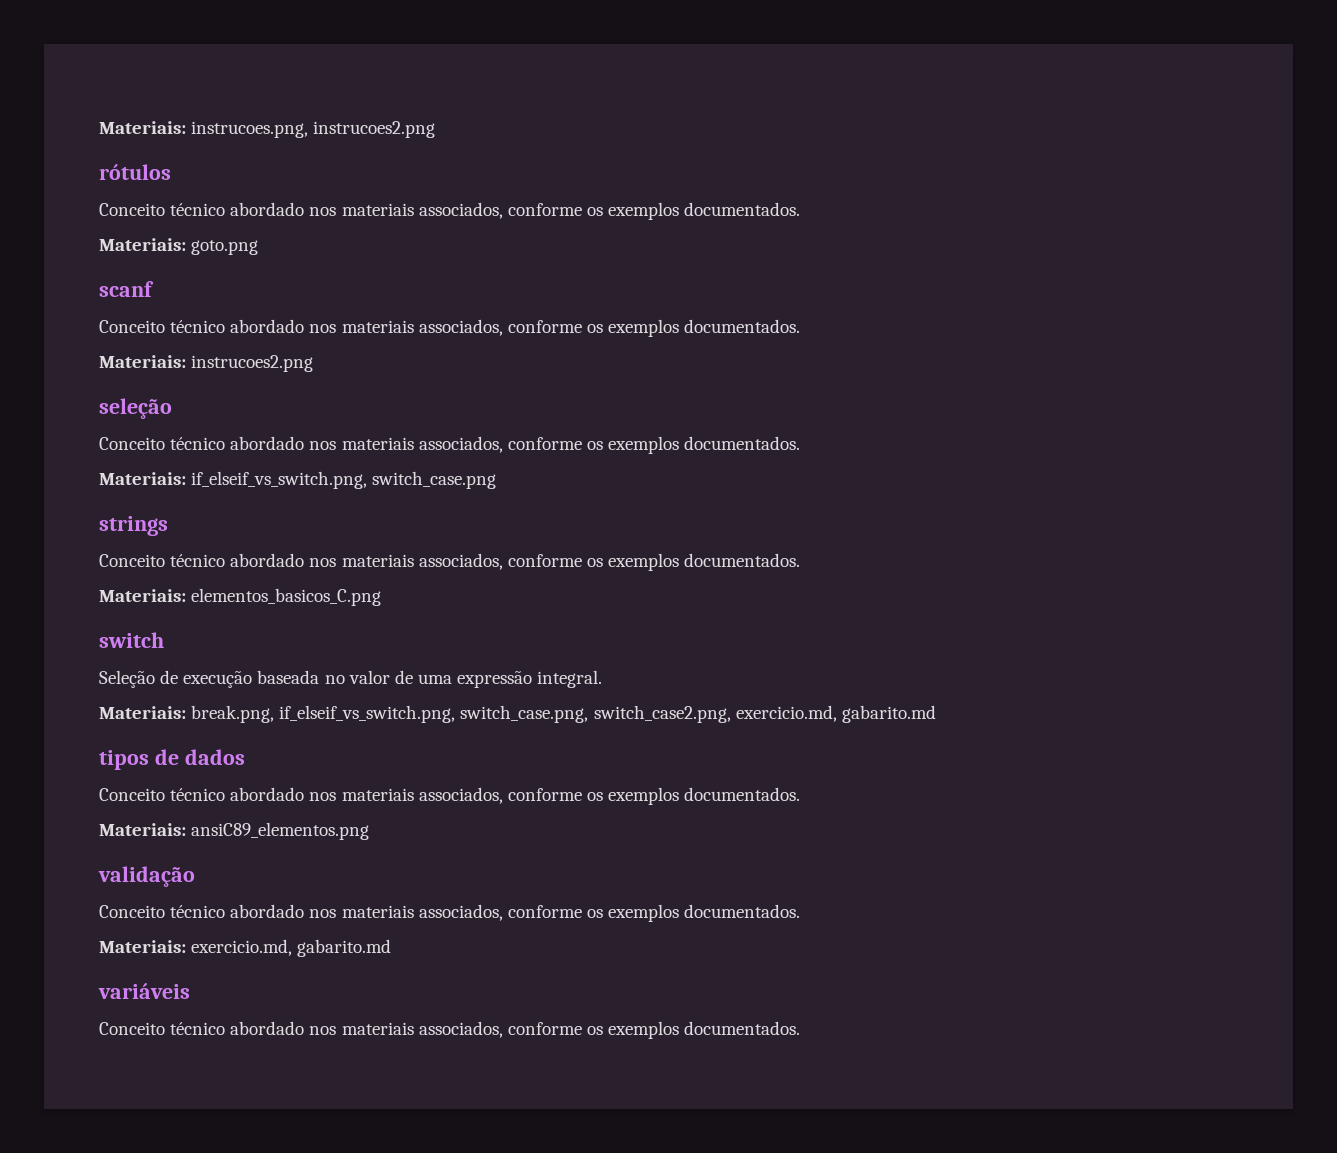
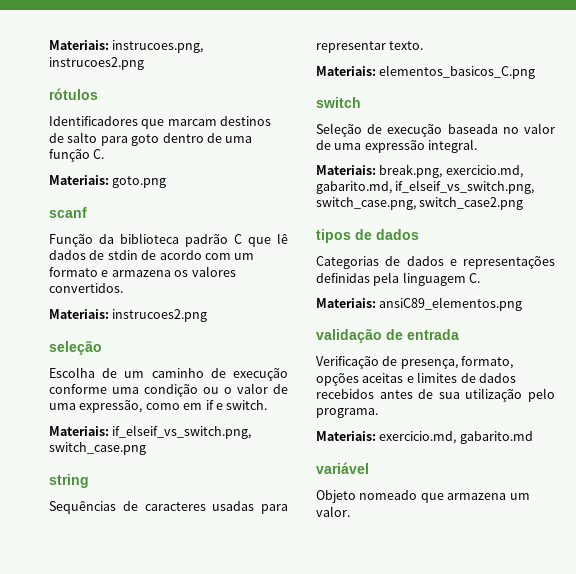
[99,202,801,220] [99,238,259,255] [99,281,154,297] [99,319,801,337] [99,355,314,372] [99,398,172,419] [99,436,801,454] [99,471,497,489] [99,516,168,536] [99,553,801,571] Conceito técnico abordado nos materiais associados, conforme os exemplos documentados. // Materiais: goto.png // scanf // Conceito técnico abordado nos materiais associados, conforme os exemplos documentados. // Materiais: instrucoes2.png // seleção // Conceito técnico abordado nos materiais associados, conforme os exemplos documentados. // Materiais: if_elseif_vs_switch.png, switch_case.png // strings // Conceito técnico abordado nos materiais associados, conforme os exemplos documentados. -> [49,116,272,129] [49,132,253,146] [49,149,105,162] [49,175,167,188] [49,207,87,218] [49,233,288,247] [49,250,255,260] [49,266,236,277] [49,283,123,293] [49,309,208,322] [49,340,102,355] [49,367,288,381] [49,383,288,397] [49,400,268,413] [49,425,252,439] [49,442,146,455] [49,474,89,488] [49,501,288,514] [316,41,424,53] Identificadores que marcam destinos de salto para goto dentro de uma função C. // Materiais: goto.png // scanf // Função da biblioteca padrão C que lê dados de stdin de acordo com um formato e armazena os valores convertidos. // Materiais: instrucoes2.png // seleção // Escolha de um caminho de execução conforme uma condição ou o valor de uma expressão, como em if e switch. // Materiais: if_elseif_vs_switch.png, switch_case.png // string // Sequências de caracteres usadas para representar texto.
[279,705,936,723] [99,749,245,770] [99,787,801,805] [99,822,370,840] [98,866,195,887] [99,904,801,922] [99,939,392,957] [98,983,190,999] [99,1021,801,1039] if_elseif_vs_switch.png, switch_case.png, switch_case2.png, exercicio.md, gabarito.md // tipos de dados // Conceito técnico abordado nos materiais associados, conforme os exemplos documentados. // Materiais: ansiC89_elementos.png // validação // Conceito técnico abordado nos materiais associados, conforme os exemplos documentados. // Materiais: exercicio.md, gabarito.md // variáveis // Conceito técnico abordado nos materiais associados, conforme os exemplos documentados. -> [445,165,523,178] [316,180,535,194] [316,197,524,210] [316,229,419,243] [316,256,555,269] [316,272,481,286] [316,297,523,311] [316,328,459,343] [316,356,514,369] [316,372,516,386] [316,388,555,402] [316,408,378,418] [316,431,533,444] [316,462,369,474] [316,490,530,503] [316,506,350,517] exercicio.md, gabarito.md, if_elseif_vs_switch.png, switch_case.png, switch_case2.png // tipos de dados // Categorias de dados e representações definidas pela linguagem C. // Materiais: ansiC89_elementos.png // validação de entrada // Verificação de presença, formato, opções aceitas e limites de dados recebidos antes de sua utilização pelo programa. // Materiais: exercicio.md, gabarito.md // variável // Objeto nomeado que armazena um valor.

